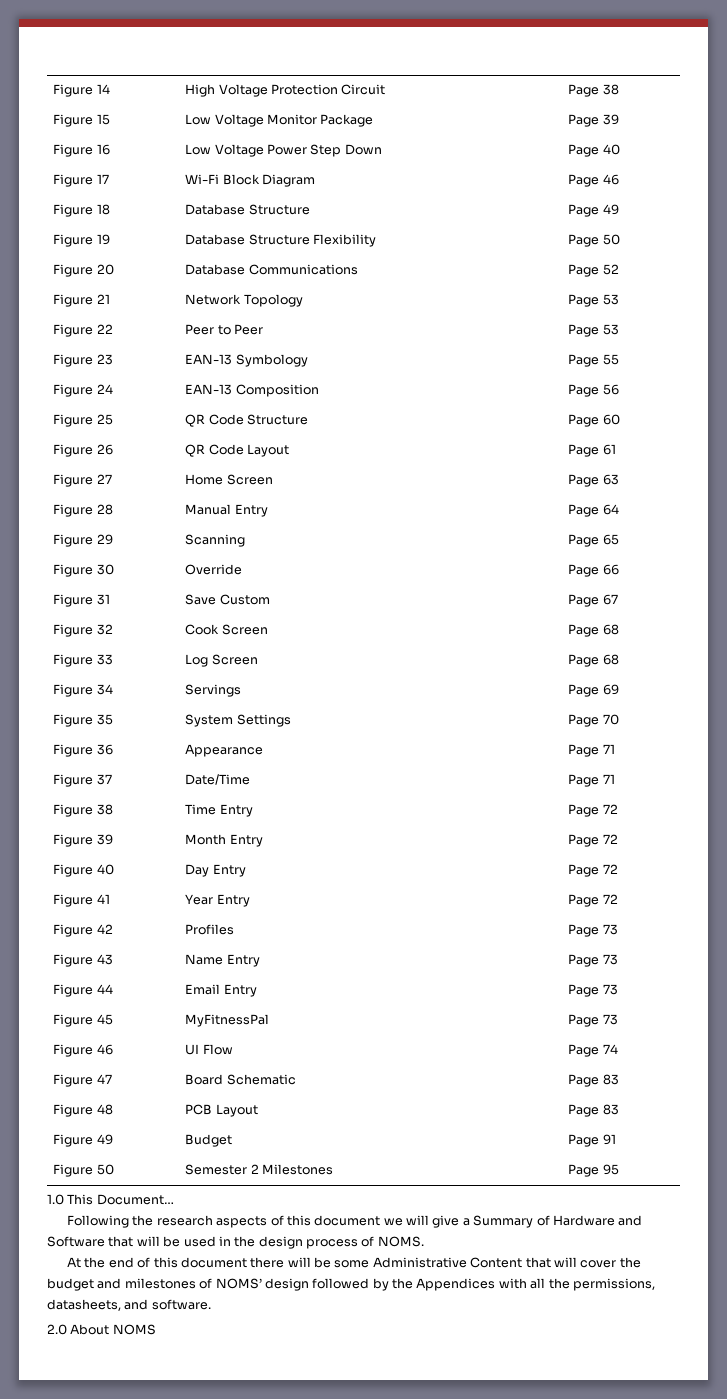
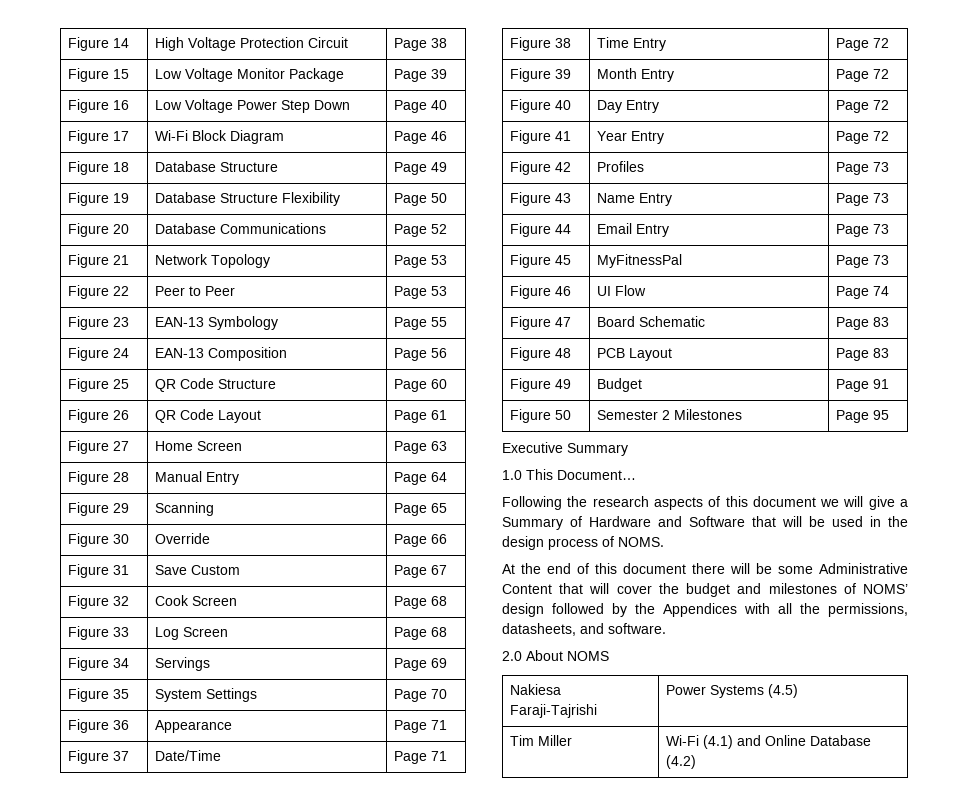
(619, 1169) none -> [502,442,628,456] // Executive Summary
(156, 1329) none -> [509,684,561,695] [509,704,597,718] [665,684,798,698] [509,735,572,746] [665,735,871,749] [665,755,696,769] // Nakiesa Faraji-Tajrishi | Power Systems (4.5) // Tim Miller | Wi-Fi (4.1) and Online Database (4.2)

